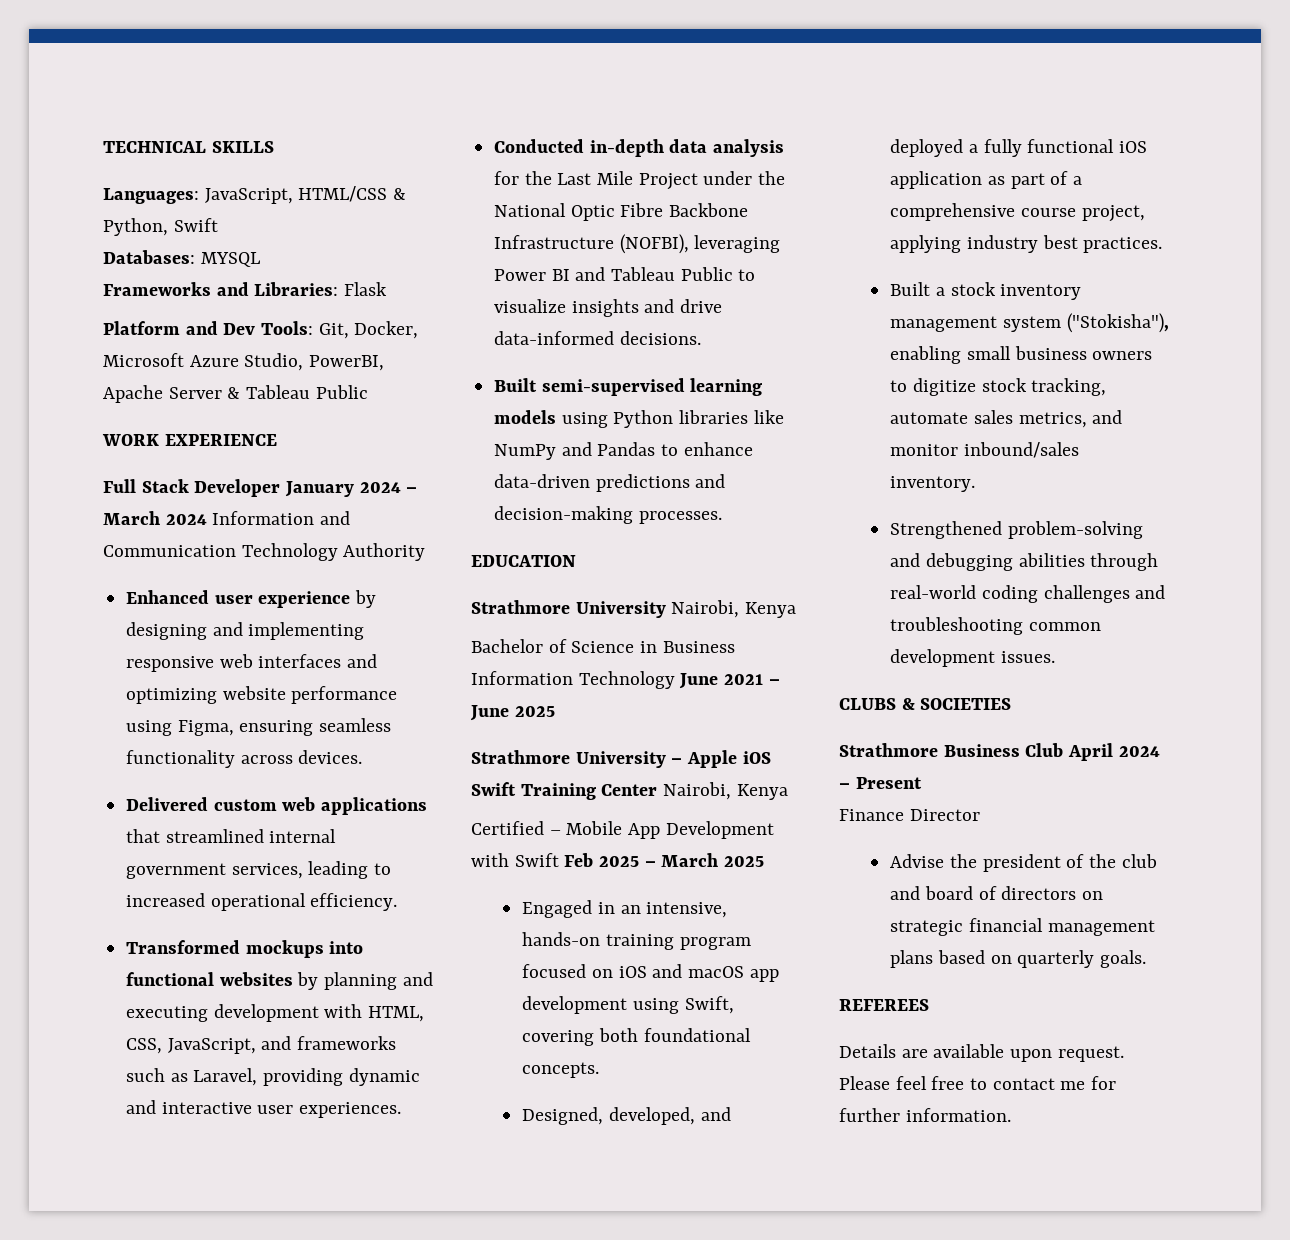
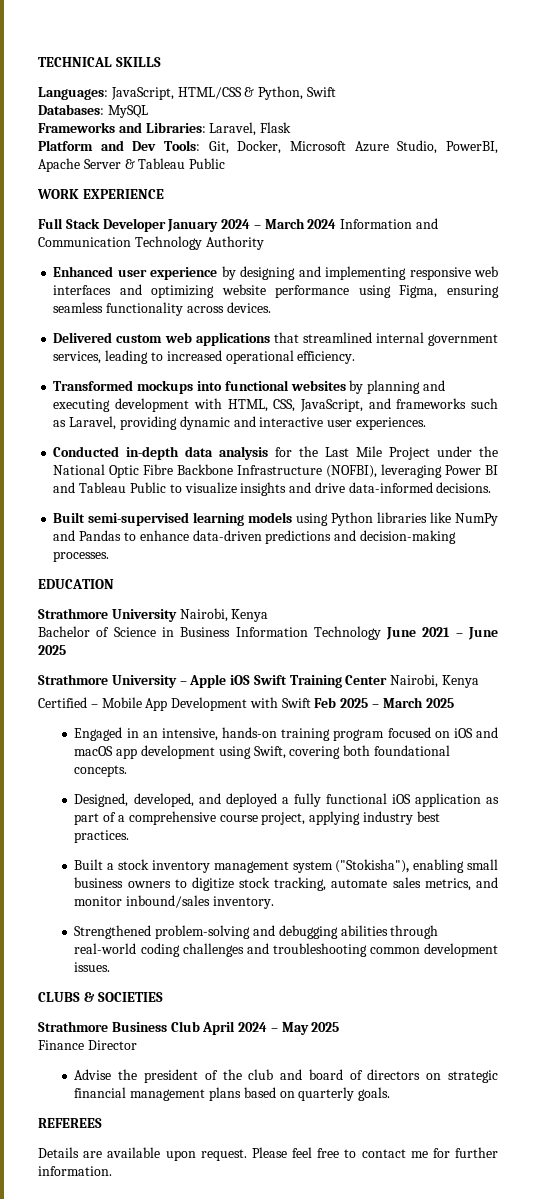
[200,252,260,267] MYSQL -> [107,105,148,118] MySQL
(339, 289) none -> [209,122,257,136] Laravel,
[855,777,922,789] Present -> [281,1022,340,1035] May 2025

